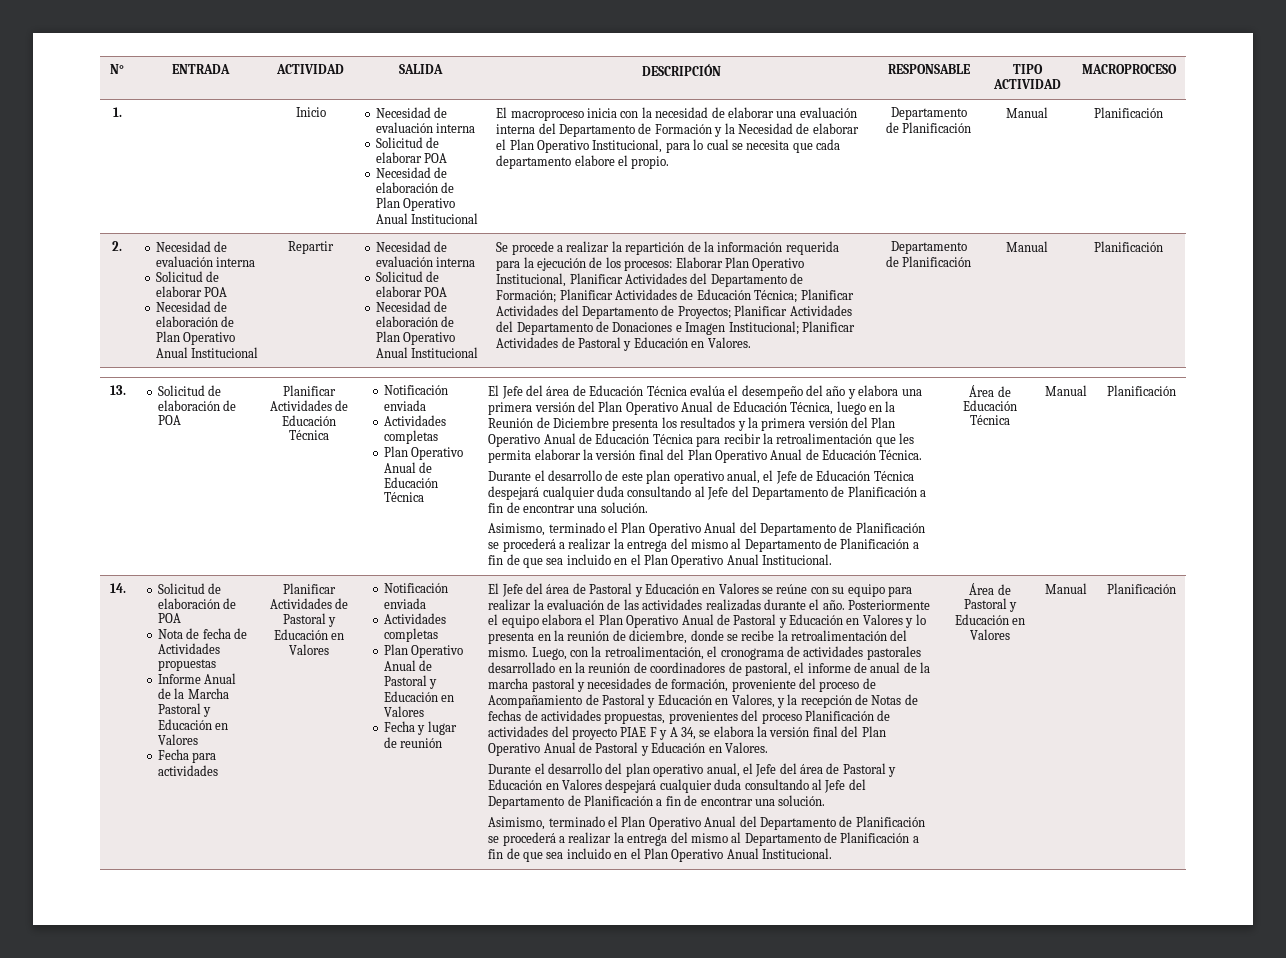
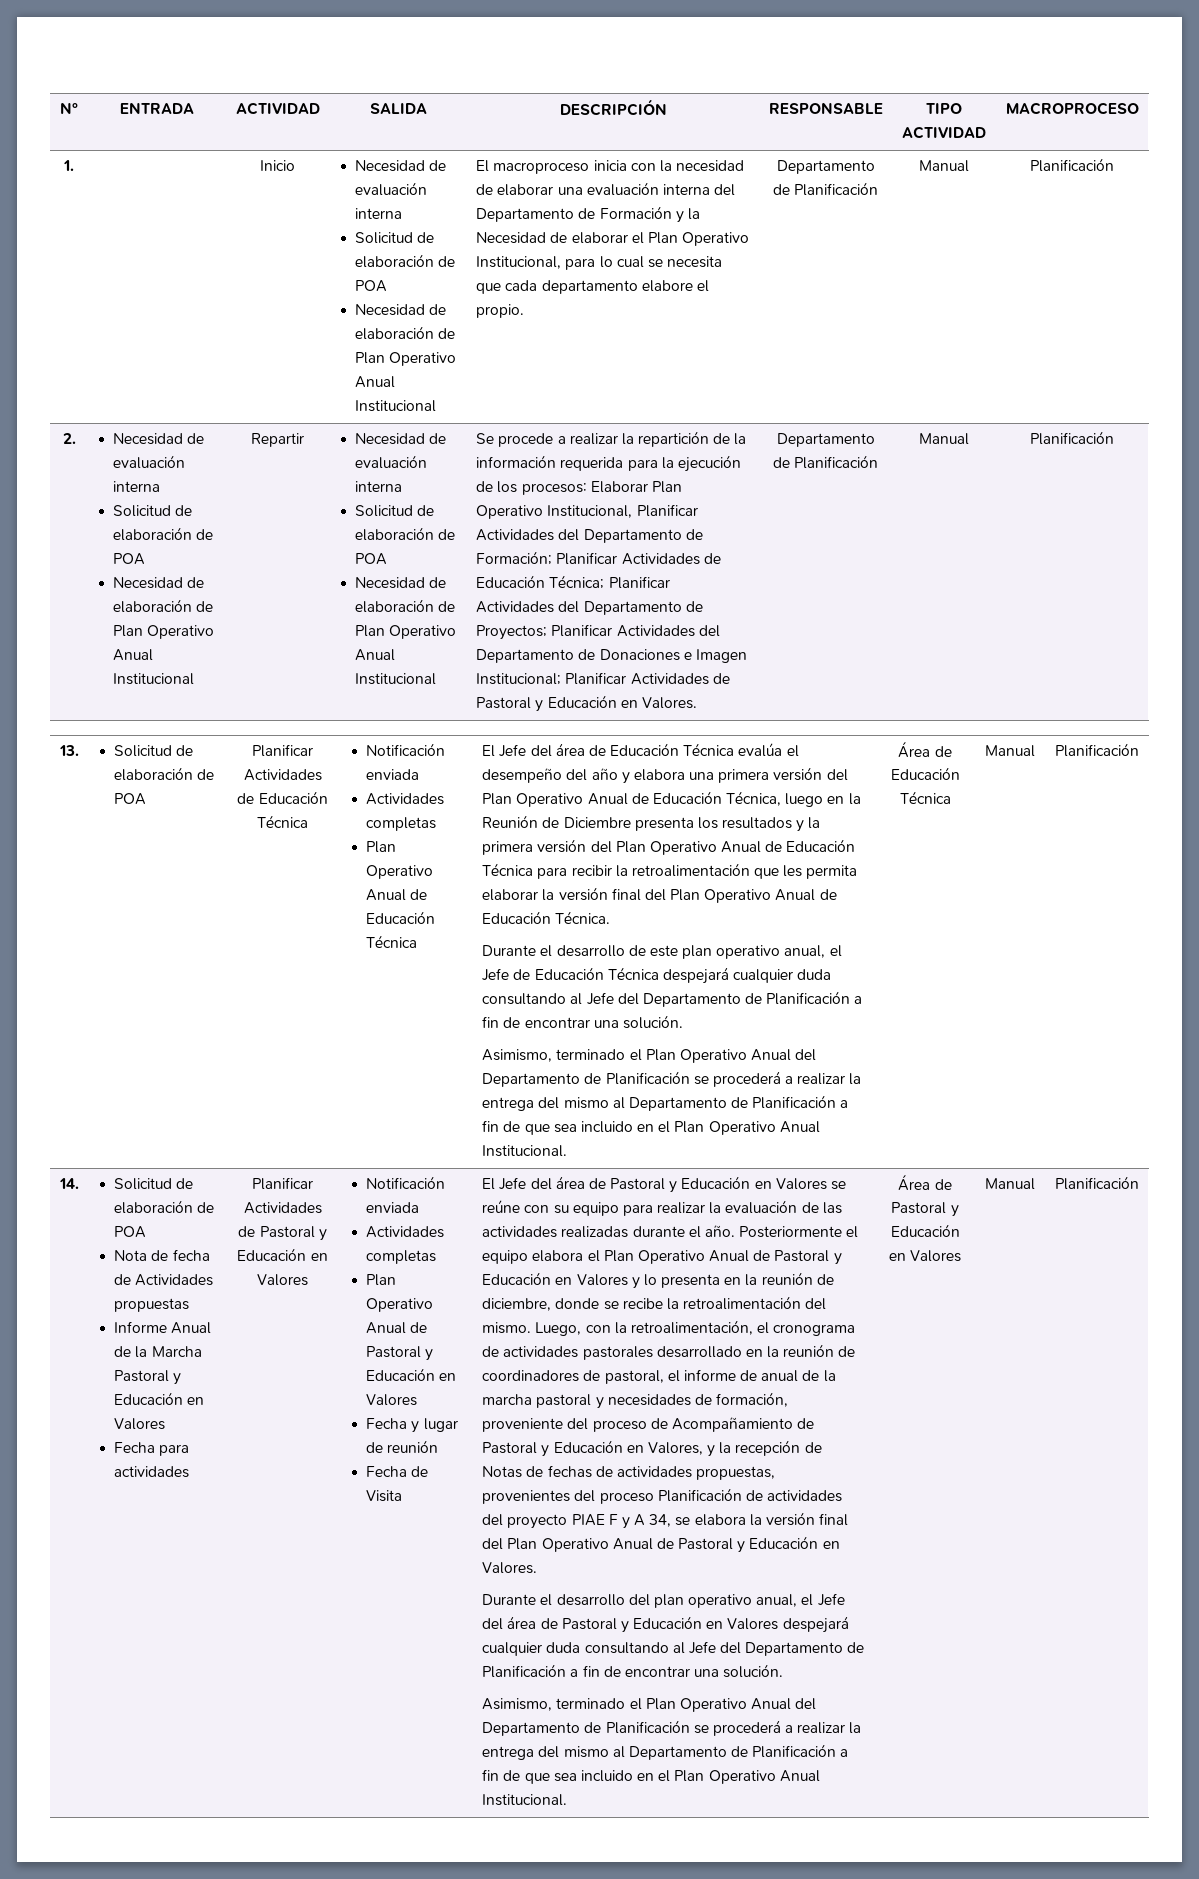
[376,152,423,163] elaborar -> [355,254,456,268] elaboración de
[156,286,203,297] elaborar -> [113,527,214,541] elaboración de
[376,286,423,297] elaborar -> [355,527,456,541] elaboración de
(443, 743) none -> [366,1466,429,1477] [366,1490,403,1502] // Fecha de Visita

